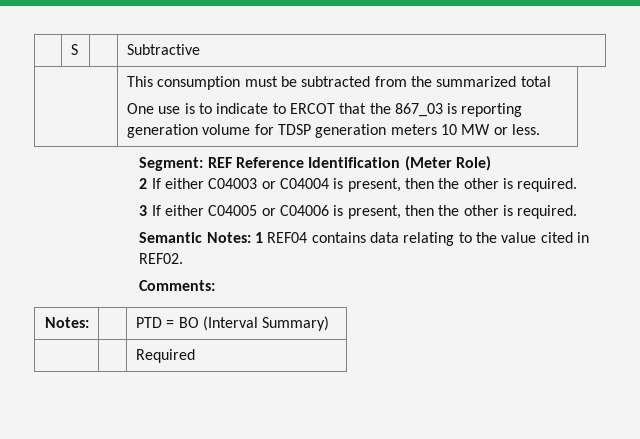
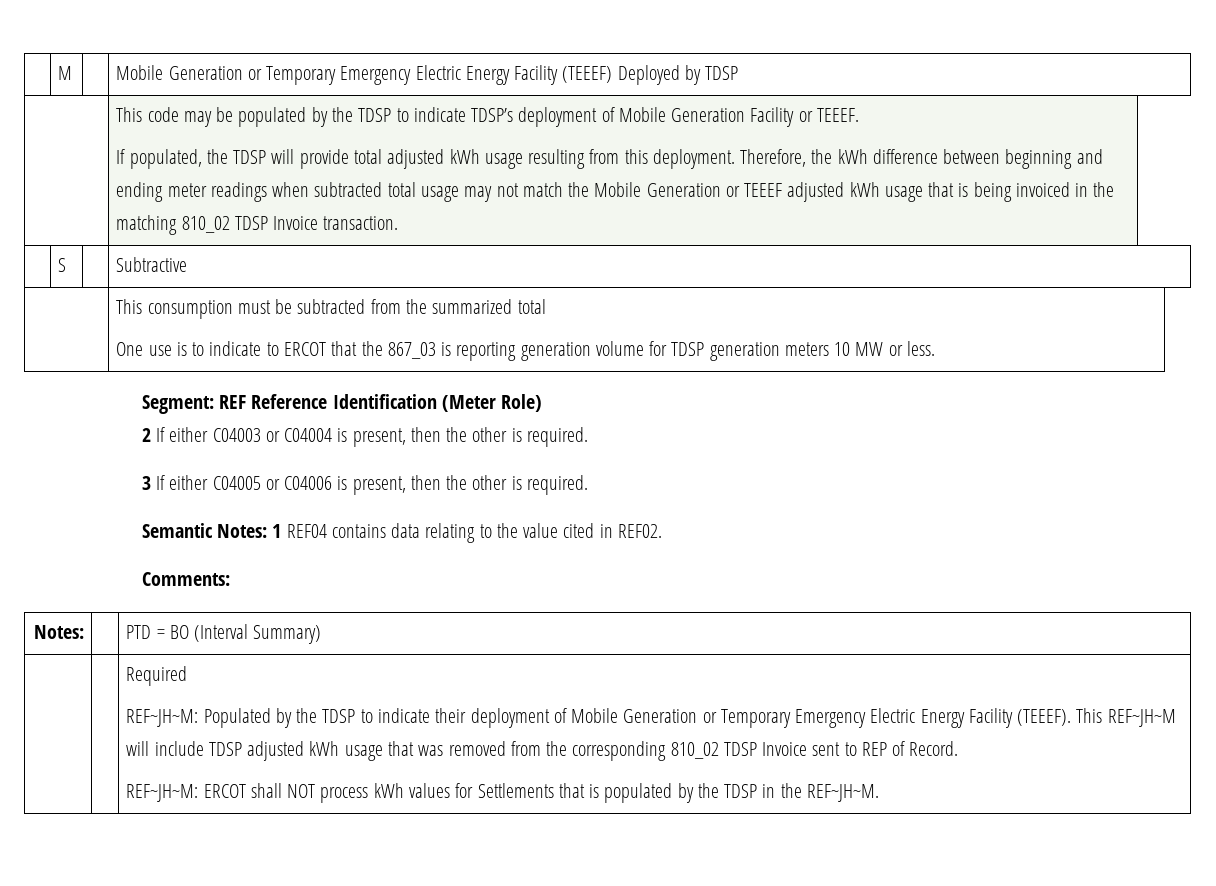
(70, 49) none -> [58,66,73,80] [116,65,739,85] [116,107,859,127] [116,149,1103,169] [116,182,1115,202] [116,215,399,235] | M | | Mobile Generation or Temporary Emergency Electric Energy Facility (TEEEF) Deployed by TDSP // | This code may be populated by the TDSP to indicate TDSP’s deployment of Mobile Generation Facility or TEEEF. // If populated, the TDSP will provide total adjusted kWh usage resulting from this deployment. Therefore, the kWh difference between beginning and ending meter readings when subtracted total usage may not match the Mobile Generation or TEEEF adjusted kWh usage that is being invoiced in the matching 810_02 TDSP Invoice transaction. //
(195, 356) none -> [126,708,1176,728] [126,741,959,761] [126,783,879,803] // REF~JH~M: Populated by the TDSP to indicate their deployment of Mobile Generation or Temporary Emergency Electric Energy Facility (TEEEF). This REF~JH~M will include TDSP adjusted kWh usage that was removed from the corresponding 810_02 TDSP Invoice sent to REP of Record. // REF~JH~M: ERCOT shall NOT process kWh values for Settlements that is populated by the TDSP in the REF~JH~M.

